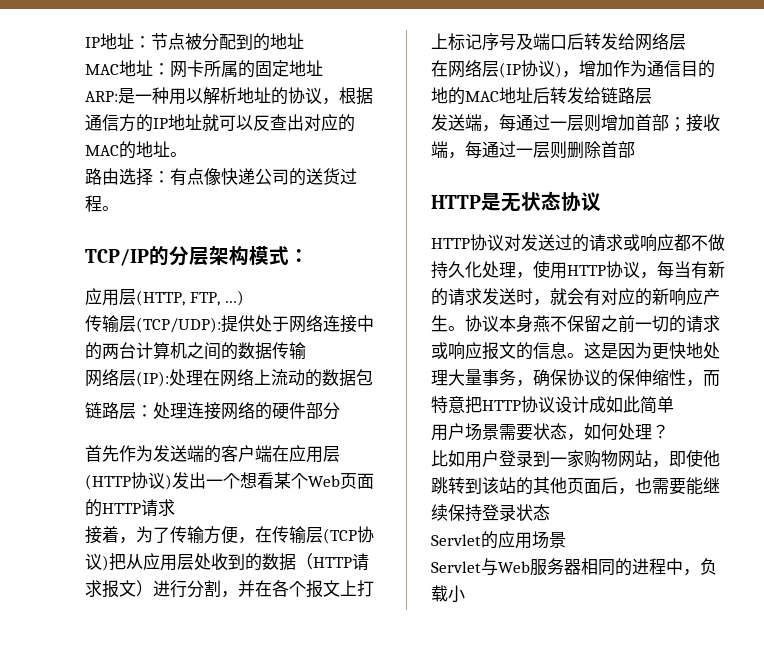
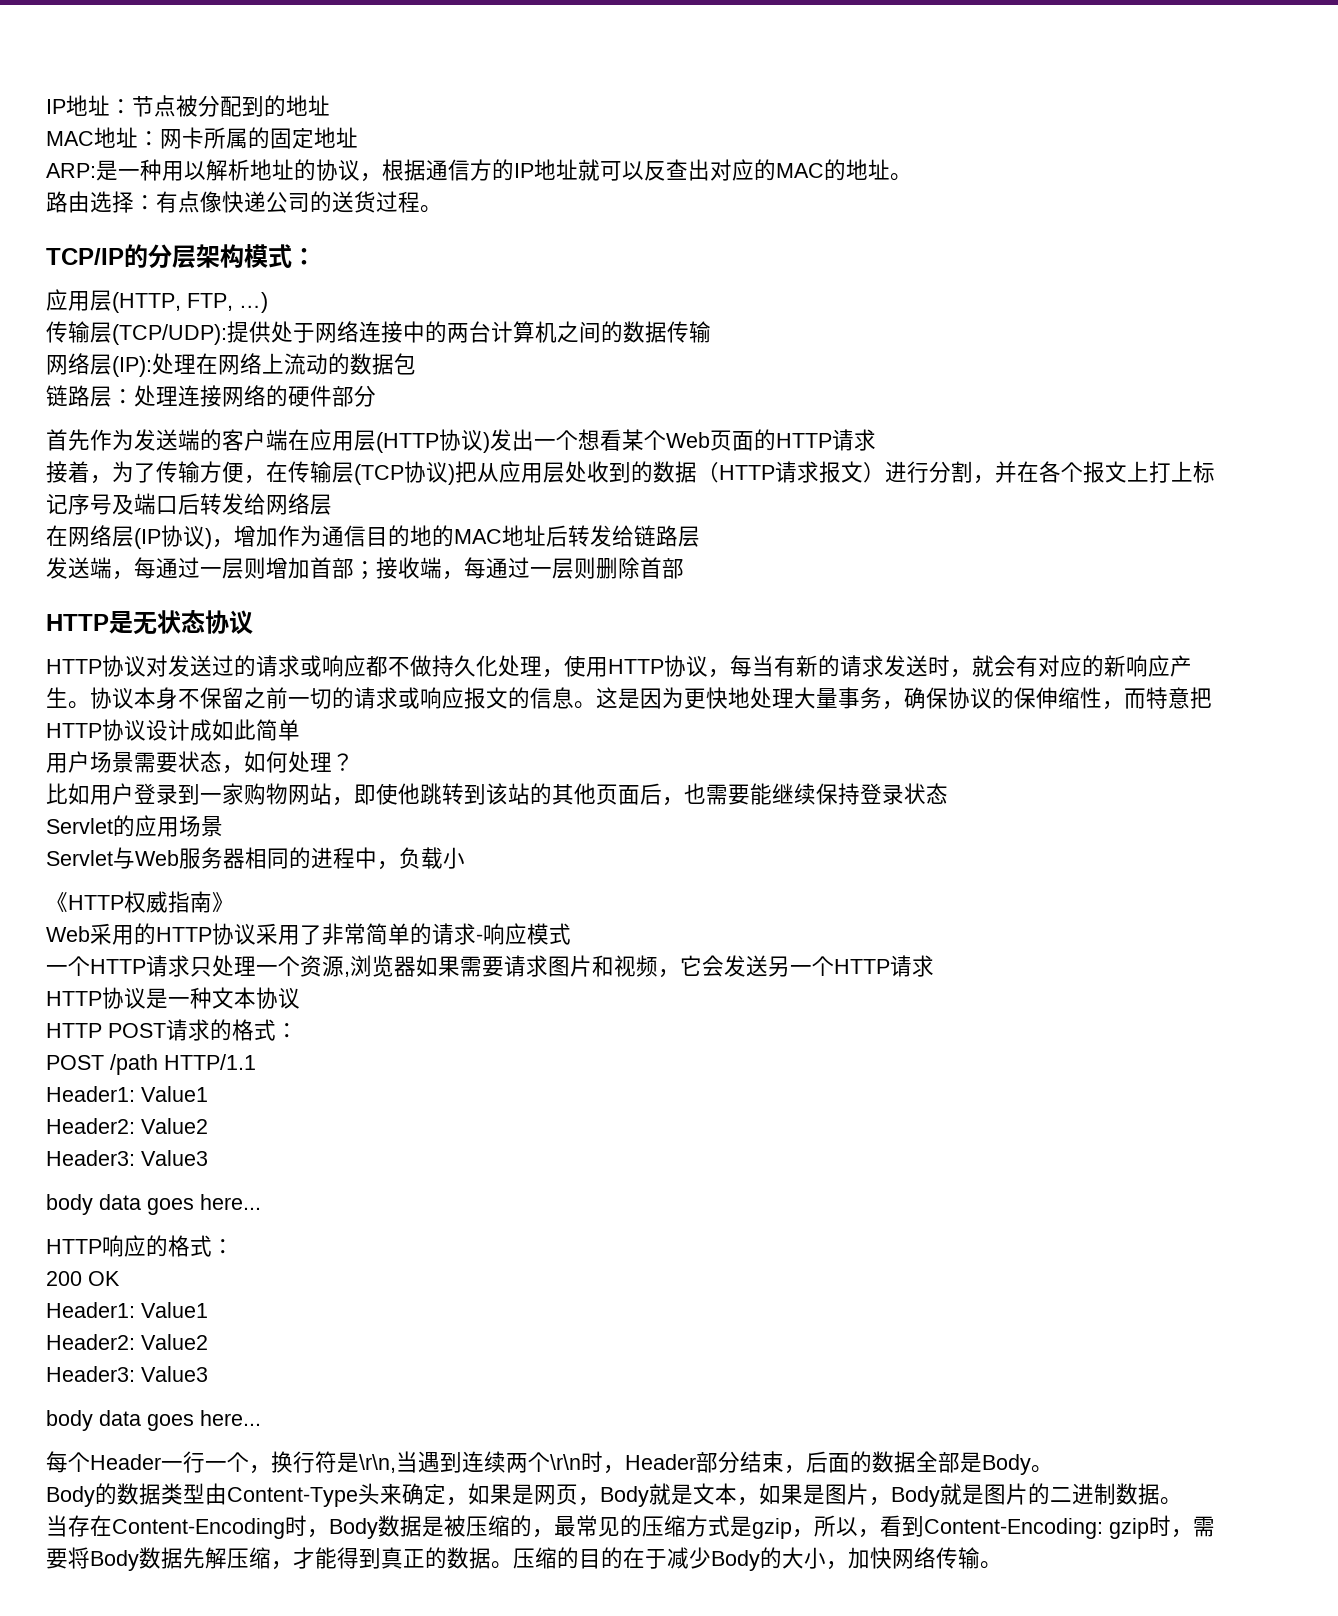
[533,315,550,332] 燕 -> (178, 698) none
(465, 594) none -> [46,891,234,913] [46,923,571,945] [46,955,934,978] [46,987,300,1009] [46,1019,298,1041] [46,1054,256,1075] [46,1086,208,1102] [46,1118,208,1134] [46,1150,208,1166] [46,1194,261,1215] [46,1235,234,1257] [46,1271,120,1286] [46,1302,208,1318] [46,1334,208,1350] [46,1366,208,1382] [46,1410,261,1431] [46,1451,1053,1475] [46,1483,1182,1507] [46,1515,1215,1539] [46,1547,1002,1571] // 《HTTP权威指南》 // Web采用的HTTP协议采用了非常简单的请求-响应模式 // 一个HTTP请求只处理一个资源,浏览器如果需要请求图片和视频，它会发送另一个HTTP请求 // HTTP协议是一种文本协议 // HTTP POST请求的格式： // POST /path HTTP/1.1 // Header1: Value1 // Header2: Value2 // Header3: Value3 // body data goes here... // HTTP响应的格式： // 200 OK // Header1: Value1 // Header2: Value2 // Header3: Value3 // body data goes here... // 每个Header一行一个，换行符是\r\n,当遇到连续两个\r\n时，Header部分结束，后面的数据全部是Body。 // Body的数据类型由Content-Type头来确定，如果是网页，Body就是文本，如果是图片，Body就是图片的二进制数据。 // 当存在Content-Encoding时，Body数据是被压缩的，最常见的压缩方式是gzip，所以，看到Content-Encoding: gzip时，需要将Body数据先解压缩，才能得到真正的数据。压缩的目的在于减少Body的大小，加快网络传输。

